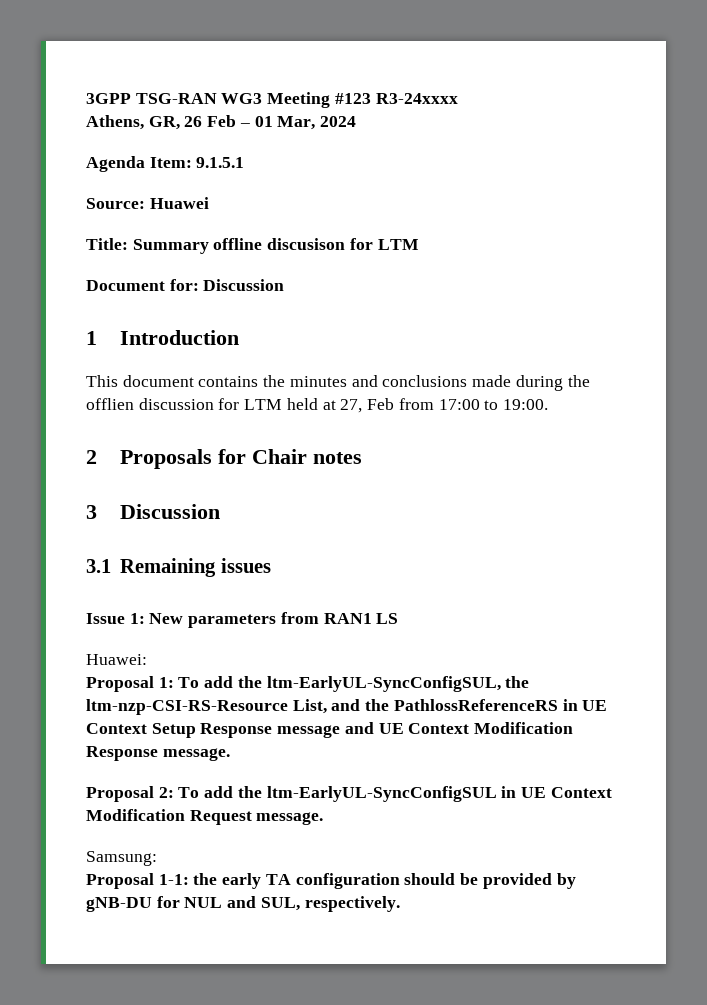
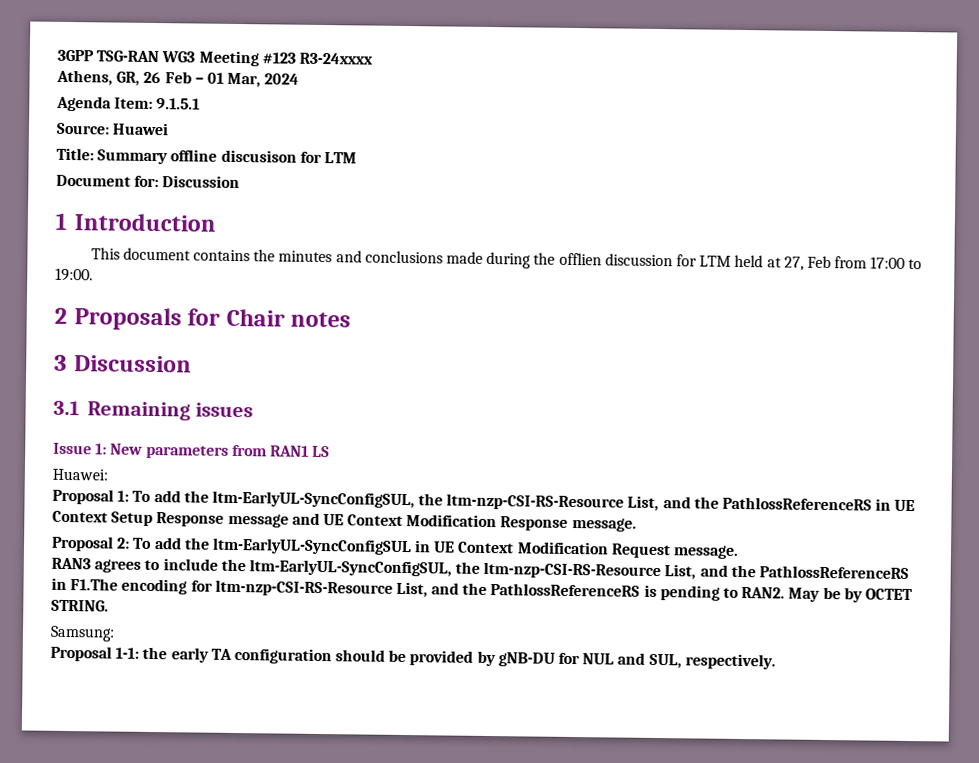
(324, 818) none -> [51,557,910,580] [51,577,913,603] [51,599,109,612] // RAN3 agrees to include the ltm-EarlyUL-SyncConfigSUL, the ltm-nzp-CSI-RS-Resource List, and the PathlossReferenceRS in F1.The encoding for ltm-nzp-CSI-RS-Resource List, and the PathlossReferenceRS is pending to RAN2. May be by OCTET STRING.

